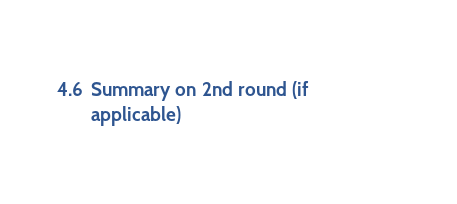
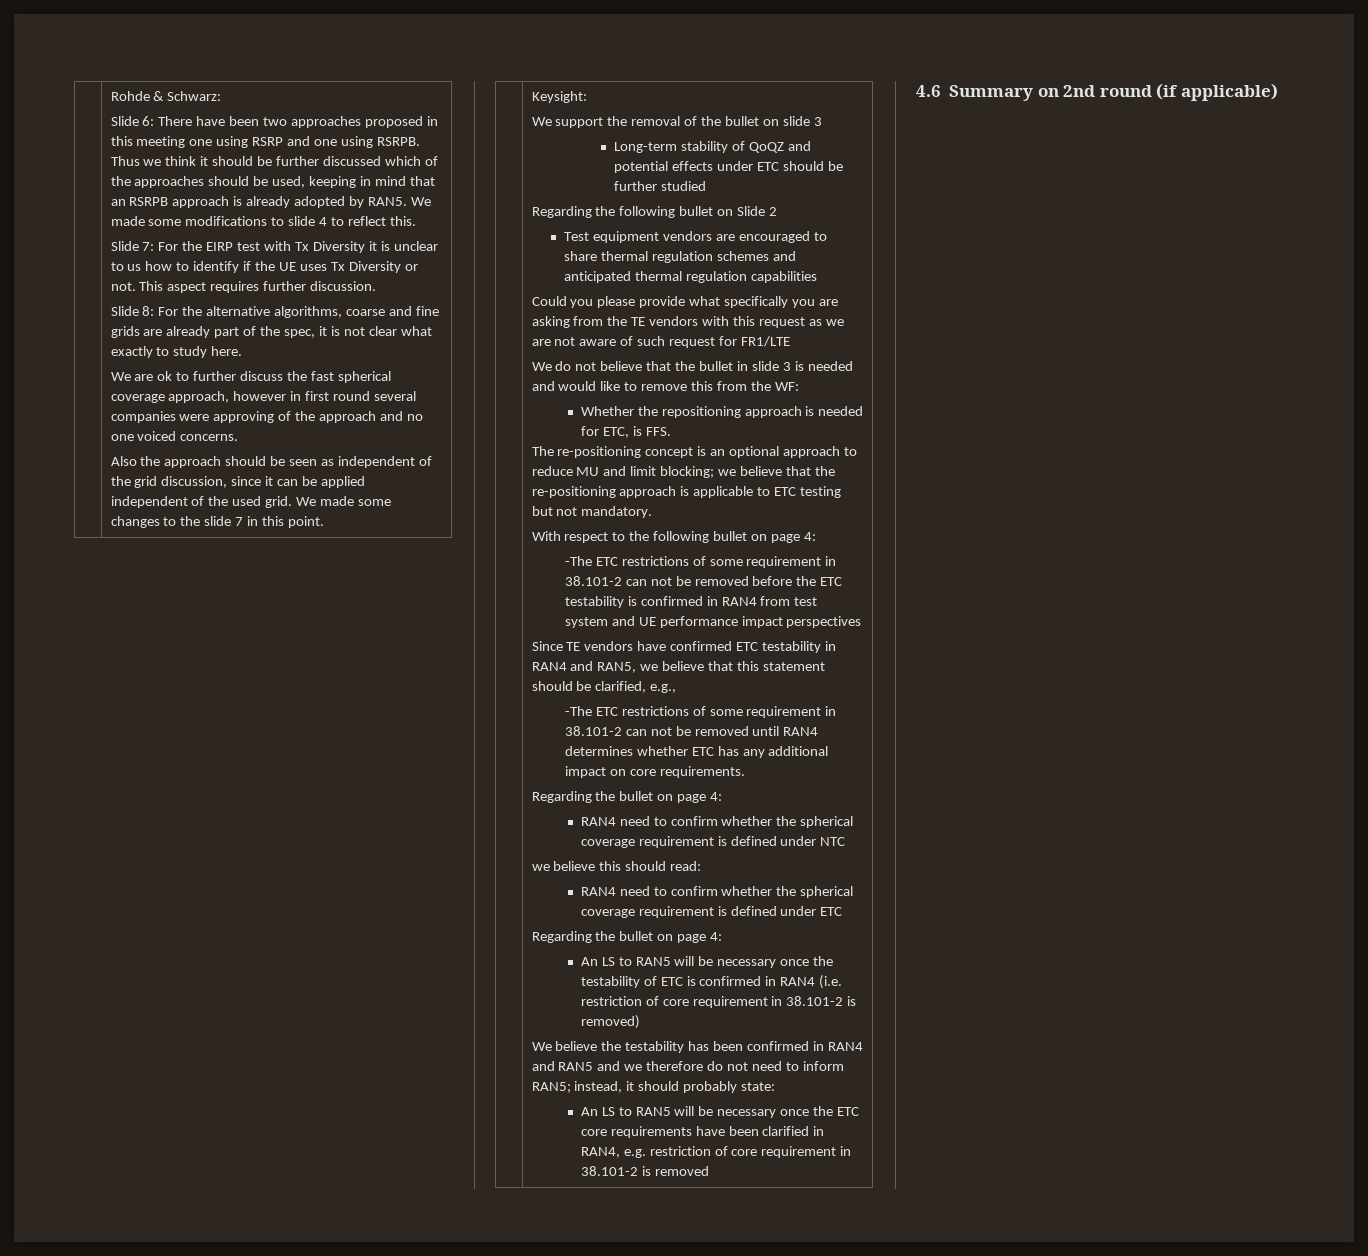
(57, 89) none -> [110,91,222,101] [110,116,438,128] [110,136,420,148] [110,156,438,166] [110,176,435,188] [110,196,431,208] [110,216,416,226] [110,241,438,253] [110,261,418,273] [110,281,377,293] [110,306,439,318] [110,326,432,338] [110,346,243,358] [110,371,391,383] [110,391,417,403] [110,411,423,423] [110,431,239,441] [110,456,432,468] [110,476,365,488] [110,496,391,508] [110,516,324,528] [531,91,587,103] [531,116,822,128] [614,141,811,153] [614,161,843,173] [614,181,707,191] [531,206,778,218] [564,231,827,243] [564,251,796,263] [564,271,817,283] [531,296,838,308] [531,316,844,328] [531,336,790,348] [531,361,853,371] [531,381,799,391] [580,406,864,418] [580,426,671,438] [531,446,857,458] [531,466,835,478] [531,486,842,498] [531,506,653,518] [531,531,816,543] [564,556,837,568] [564,576,843,586] [564,596,818,608] [564,616,862,628] [531,641,836,653] [531,661,825,673] [531,681,677,693] [564,706,837,718] [564,726,819,736] [564,746,829,758] [564,766,745,778] [531,791,723,803] [580,816,854,828] [580,836,846,848] [531,861,702,871] [580,886,854,898] [580,906,843,918] [531,931,723,943] [580,956,834,968] [580,975,843,989] [580,996,857,1008] [580,1015,640,1029] [531,1041,863,1053] [531,1061,844,1071] [531,1081,776,1093] [580,1106,860,1118] [580,1126,825,1138] [580,1146,852,1158] [580,1166,709,1176] | Rohde & Schwarz: // Slide 6: There have been two approaches proposed in this meeting one using RSRP and one using RSRPB. Thus we think it should be further discussed which of the approaches should be used, keeping in mind that an RSRPB approach is already adopted by RAN5. We made some modifications to slide 4 to reflect this. // Slide 7: For the EIRP test with Tx Diversity it is unclear to us how to identify if the UE uses Tx Diversity or not. This aspect requires further discussion. // Slide 8: For the alternative algorithms, coarse and fine grids are already part of the spec, it is not clear what exactly to study here. // We are ok to further discuss the fast spherical coverage approach, however in first round several companies were approving of the approach and no one voiced concerns. // Also the approach should be seen as independent of the grid discussion, since it can be applied independent of the used grid. We made some changes to the slide 7 in this point. // | Keysight: // We support the removal of the bullet on slide 3 // Long-term stability of QoQZ and potential effects under ETC should be further studied // Regarding the following bullet on Slide 2 // Test equipment vendors are encouraged to share thermal regulation schemes and anticipated thermal regulation capabilities // Could you please provide what specifically you are asking from the TE vendors with this request as we are not aware of such request for FR1/LTE // We do not believe that the bullet in slide 3 is needed and would like to remove this from the WF: // Whether the repositioning approach is needed for ETC, is FFS. // The re-positioning concept is an optional approach to reduce MU and limit blocking; we believe that the re-positioning approach is applicable to ETC testing but not mandatory. // With respect to the following bullet on page 4: // -The ETC restrictions of some requirement in 38.101-2 can not be removed before the ETC testability is confirmed in RAN4 from test system and UE performance impact perspectives // Since TE vendors have confirmed ETC testability in RAN4 and RAN5, we believe that this statement should be clarified, e.g., // -The ETC restrictions of some requirement in 38.101-2 can not be removed until RAN4 determines whether ETC has any additional impact on core requirements. // Regarding the bullet on page 4: // RAN4 need to confirm whether the spherical coverage requirement is defined under NTC // we believe this should read: // RAN4 need to confirm whether the spherical coverage requirement is defined under ETC // Regarding the bullet on page 4: // An LS to RAN5 will be necessary once the testability of ETC is confirmed in RAN4 (i.e. restriction of core requirement in 38.101-2 is removed) // We believe the testability has been confirmed in RAN4 and RAN5 and we therefore do not need to inform RAN5; instead, it should probably state: // An LS to RAN5 will be necessary once the ETC core requirements have been clarified in RAN4, e.g. restriction of core requirement in 38.101-2 is removed //

